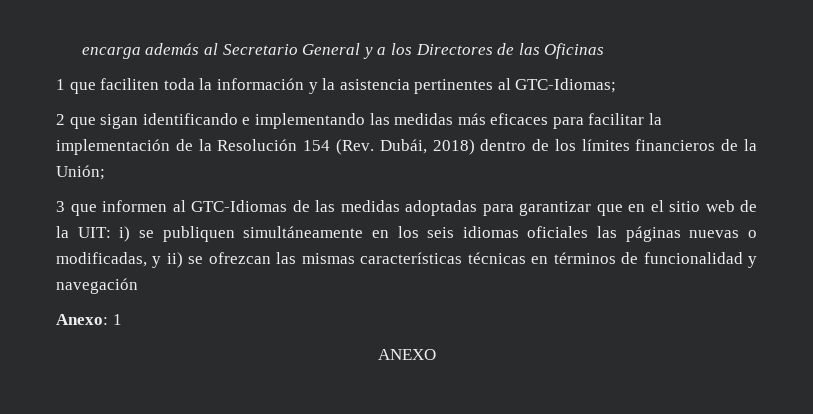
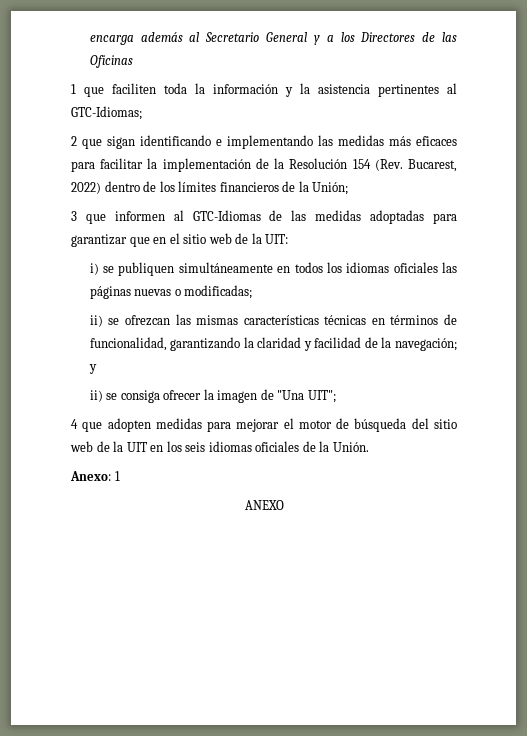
[379,139,475,155] Dubái, 2018) -> [408,159,457,172] [71,182,101,194] Bucarest, 2022)
(111, 232) none -> (289, 239) //
[397,226,455,238] los seis -> [294,262,342,273] todos los
[56,252,162,268] modificadas, y -> [184,285,253,299] modificadas; //
[643,252,757,268] [56,278,138,294] funcionalidad y navegación -> [89,337,457,351] [88,364,97,374] [89,389,336,403] [71,418,457,432] [70,441,369,452] funcionalidad, garantizando la claridad y facilidad de la navegación; y // ii) se consiga ofrecer la imagen de "Una UIT"; // 4 que adopten medidas para mejorar el motor de búsqueda del sitio web de la UIT en los seis idiomas oficiales de la Unión.

